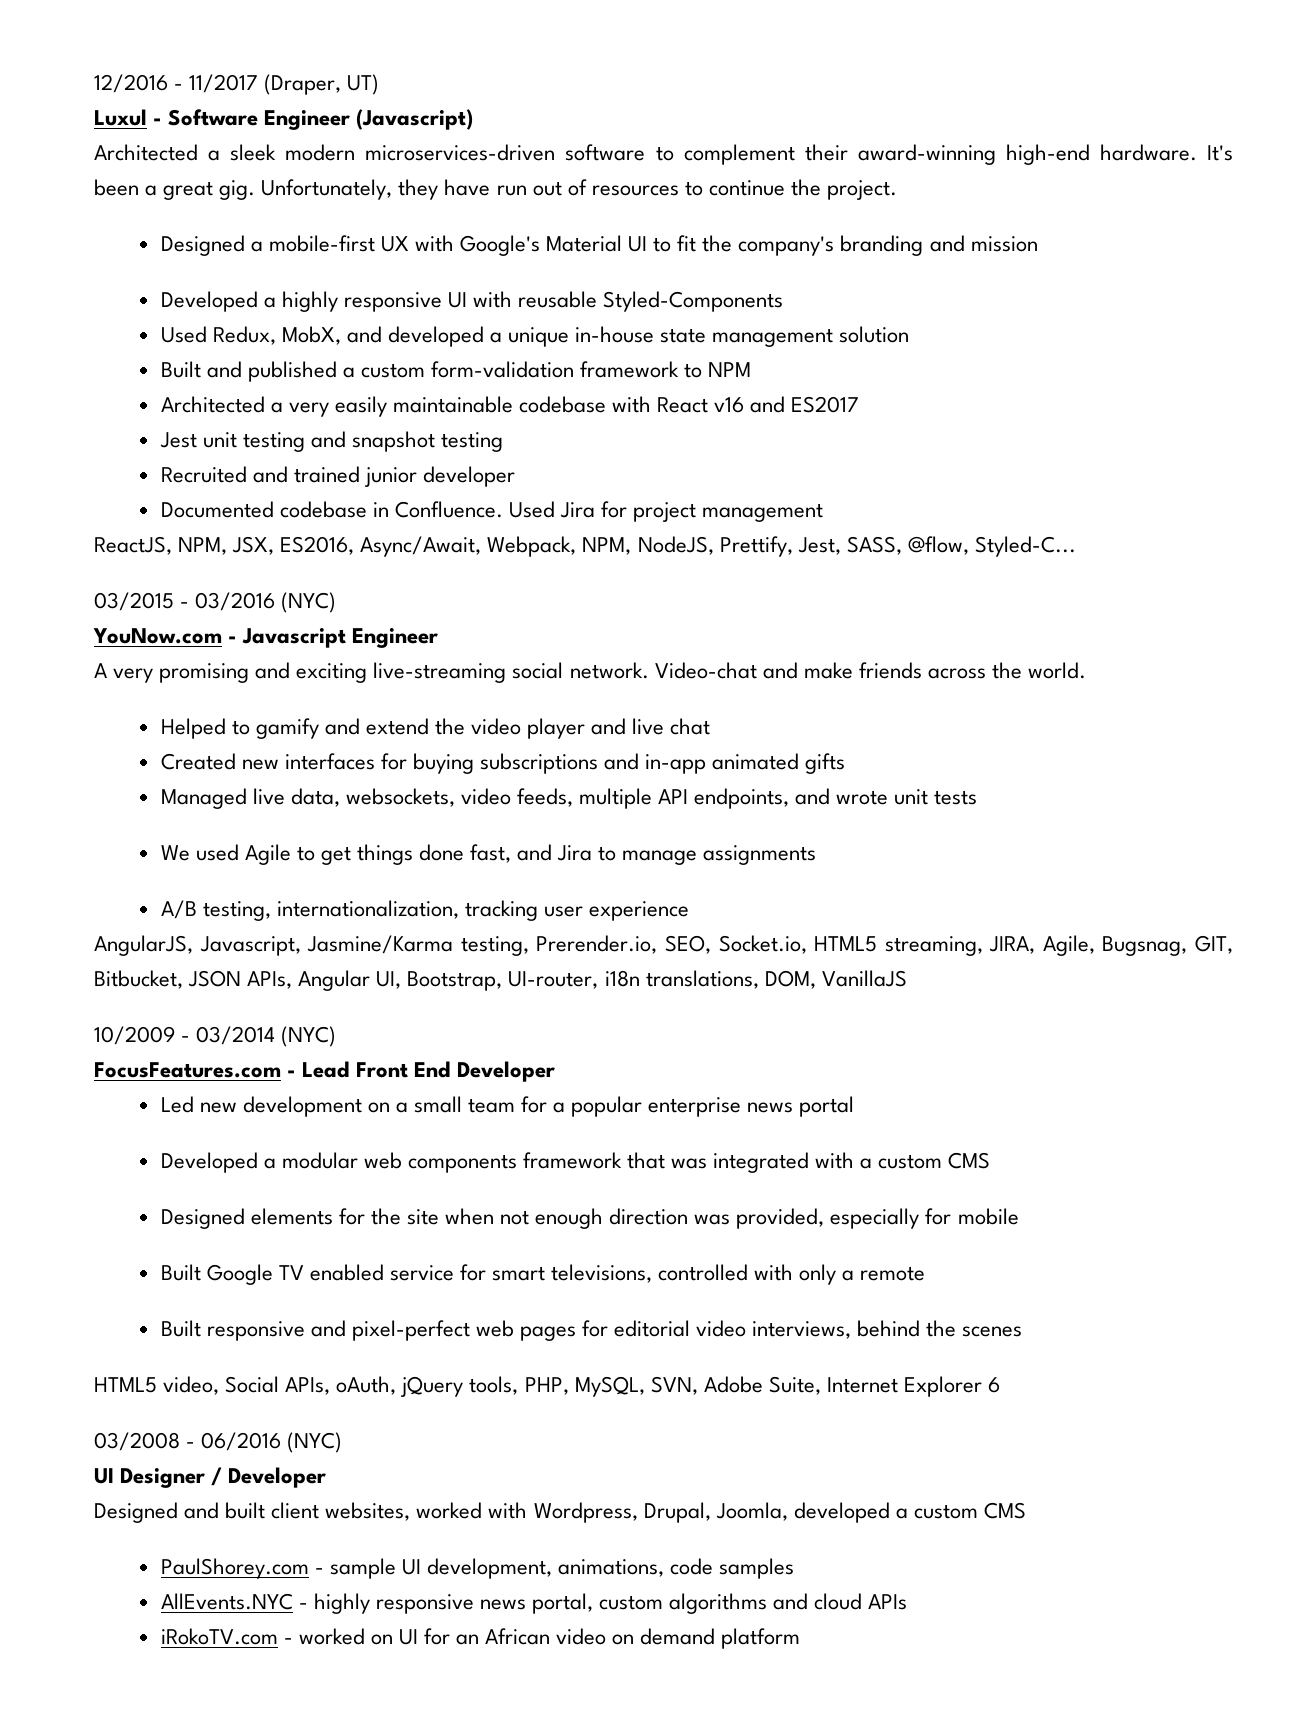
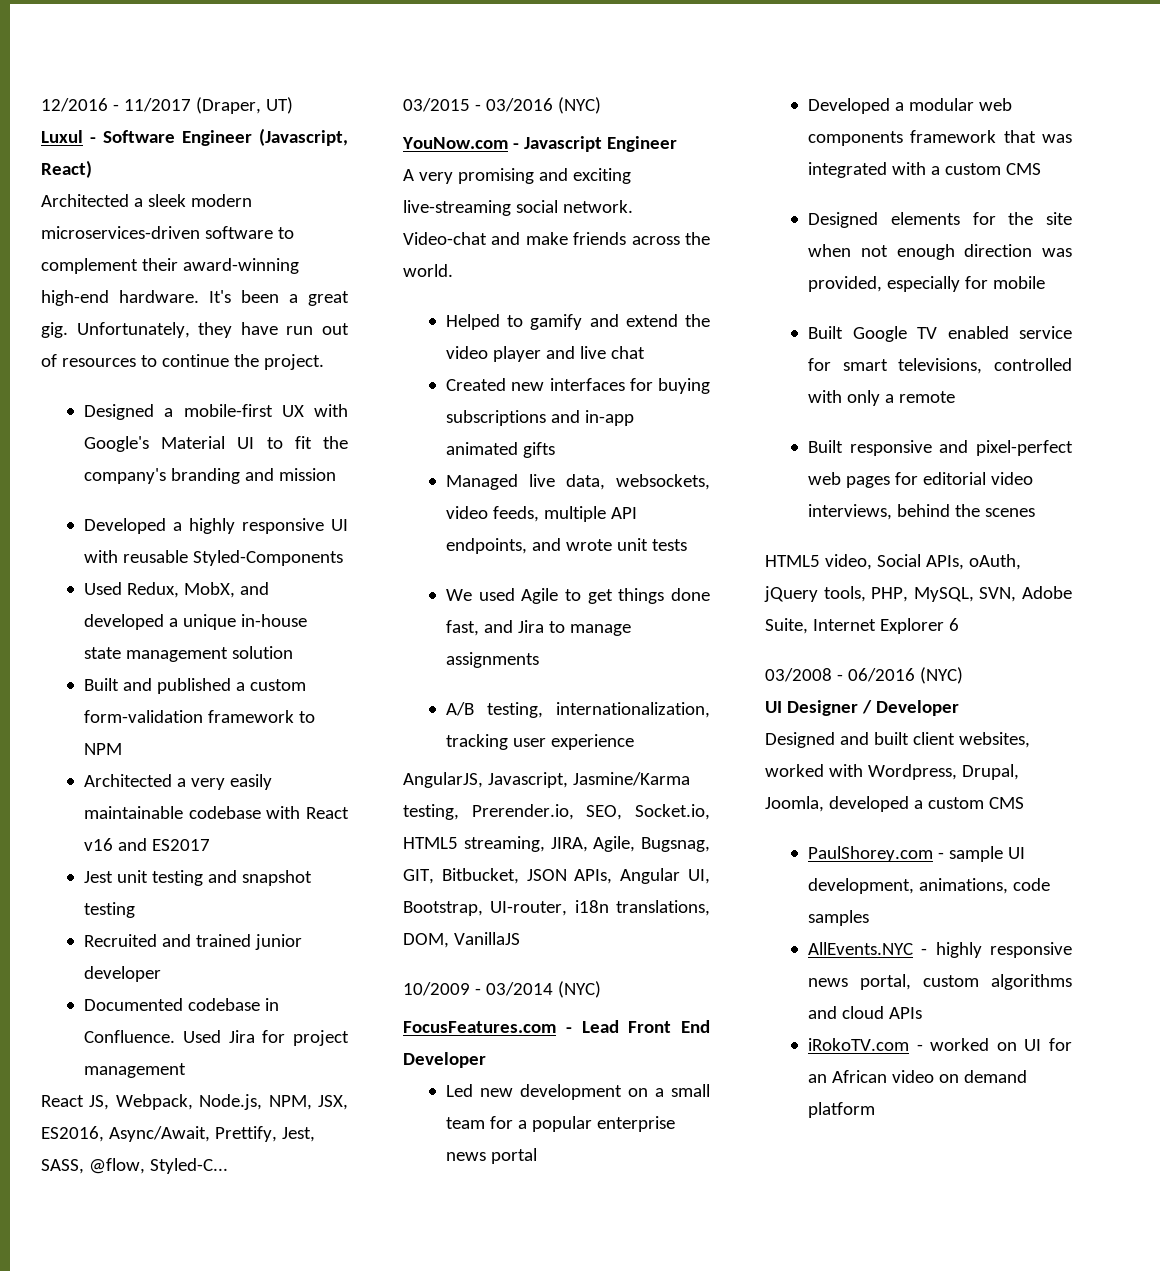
[356,109,474,130] (Javascript) -> [259,128,348,146] [41,160,92,178] (Javascript, React)
[94,536,172,555] ReactJS, -> [41,1094,263,1110] React JS, Webpack, Node.js,
[487,536,714,557] Webpack, NPM, NodeJS, -> (210, 1134) none

